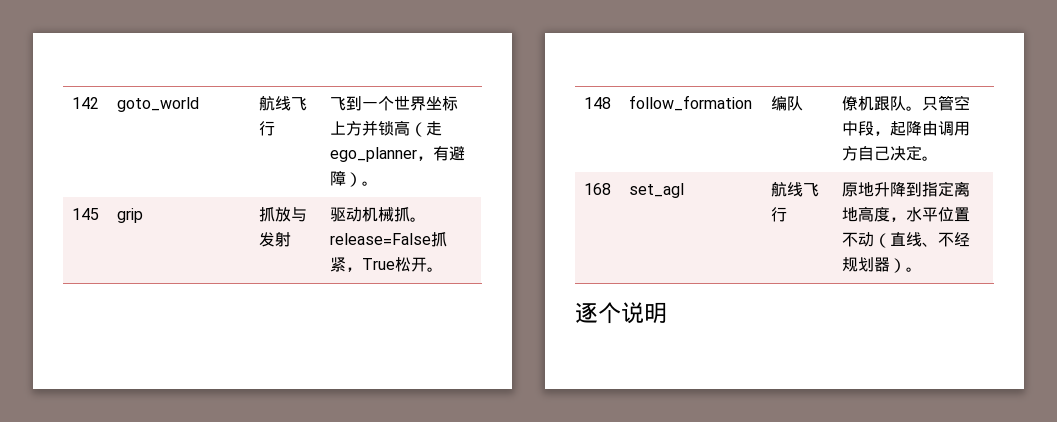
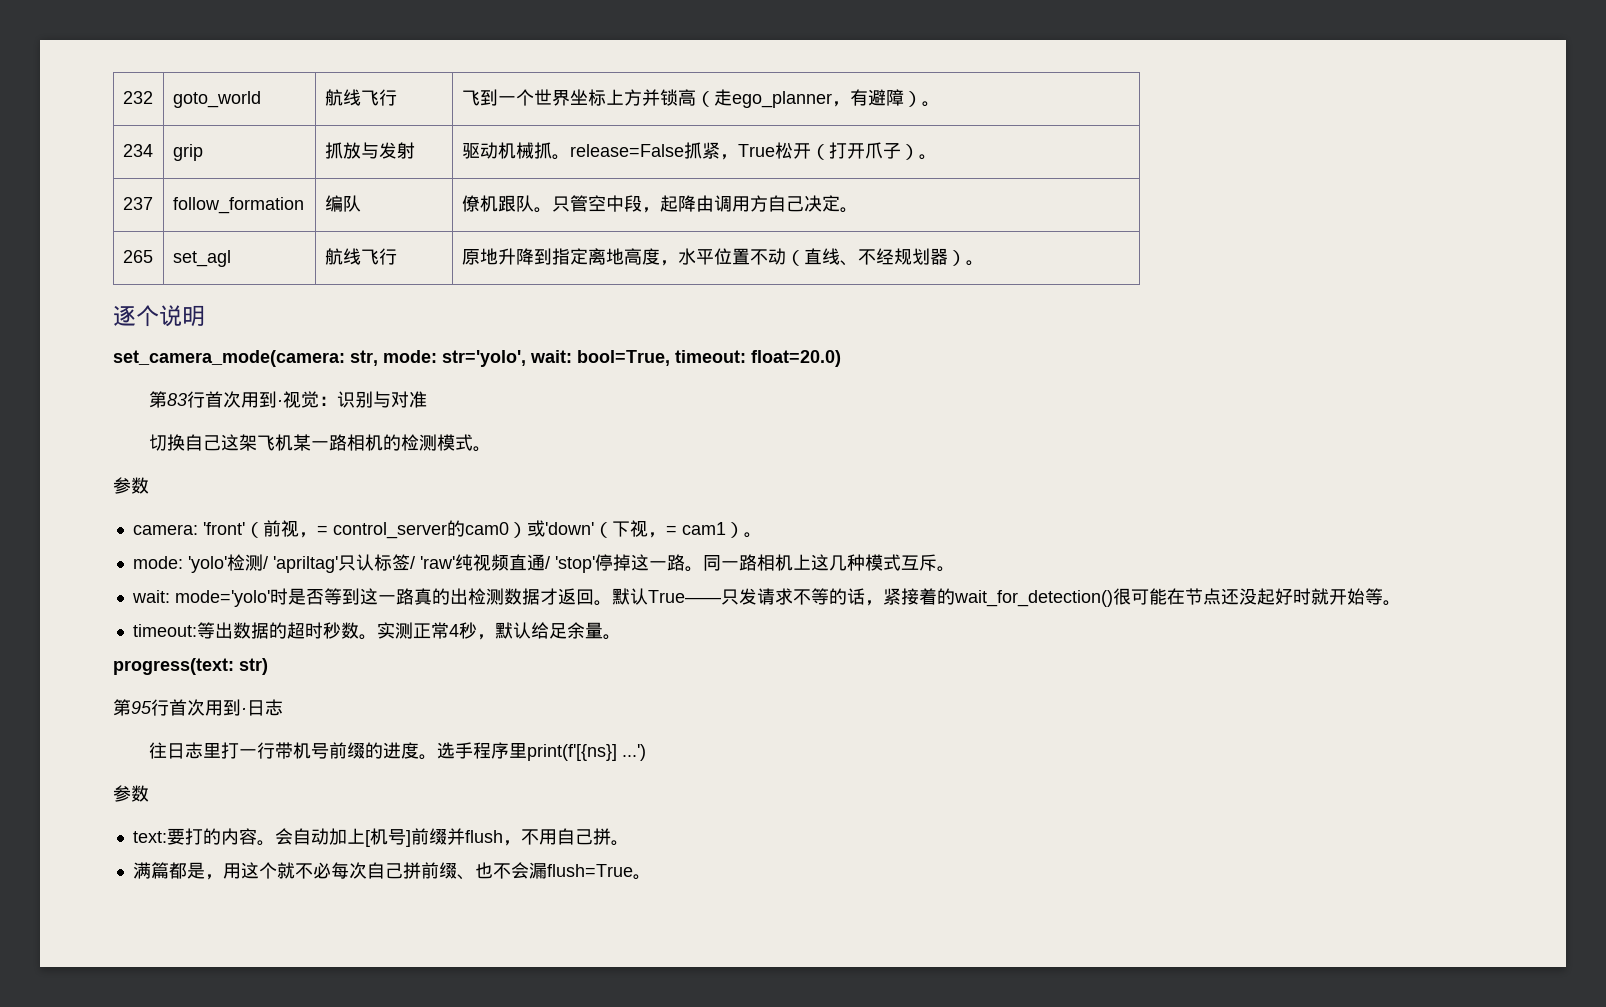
[71,97,99,109] 142 -> [122,91,153,104] 232
[71,208,99,220] 145 -> [122,144,153,157] 234
[426,267,443,272] [583,97,611,109] 。 // 148 -> [810,142,937,160] [122,197,153,210] （打开爪子）。 // 237
[583,183,611,195] 168 -> [122,250,153,263] 265
(667, 313) none -> [113,350,841,367] [148,391,427,408] [148,434,491,452] [113,477,149,494] [132,520,762,539] [132,554,955,573] [131,588,1401,607] [132,622,621,640] [113,658,268,675] [113,699,283,716] [148,742,646,761] [113,785,149,802] [132,828,629,847] [132,862,651,880] // set_camera_mode(camera: str, mode: str='yolo', wait: bool=True, timeout: float=20.0) // 第83行首次用到·视觉：识别与对准 // 切换自己这架飞机某一路相机的检测模式。 // 参数 // camera: 'front'（前视，= control_server的cam0）或'down'（下视，= cam1）。 // mode: 'yolo'检测/ 'apriltag'只认标签/ 'raw'纯视频直通/ 'stop'停掉这一路。同一路相机上这几种模式互斥。 // wait: mode='yolo'时是否等到这一路真的出检测数据才返回。默认True——只发请求不等的话，紧接着的wait_for_detection()很可能在节点还没起好时就开始等。 // timeout:等出数据的超时秒数。实测正常4秒，默认给足余量。 // progress(text: str) // 第95行首次用到·日志 // 往日志里打一行带机号前缀的进度。选手程序里print(f'[{ns}] ...') // 参数 // text:要打的内容。会自动加上[机号]前缀并flush，不用自己拼。 // 满篇都是，用这个就不必每次自己拼前缀、也不会漏flush=True。

